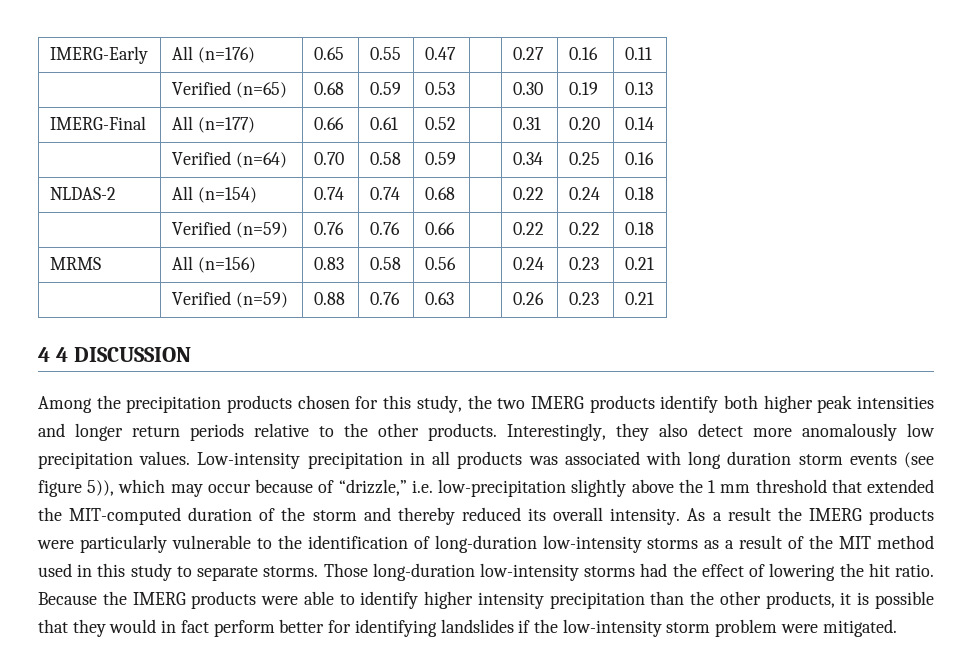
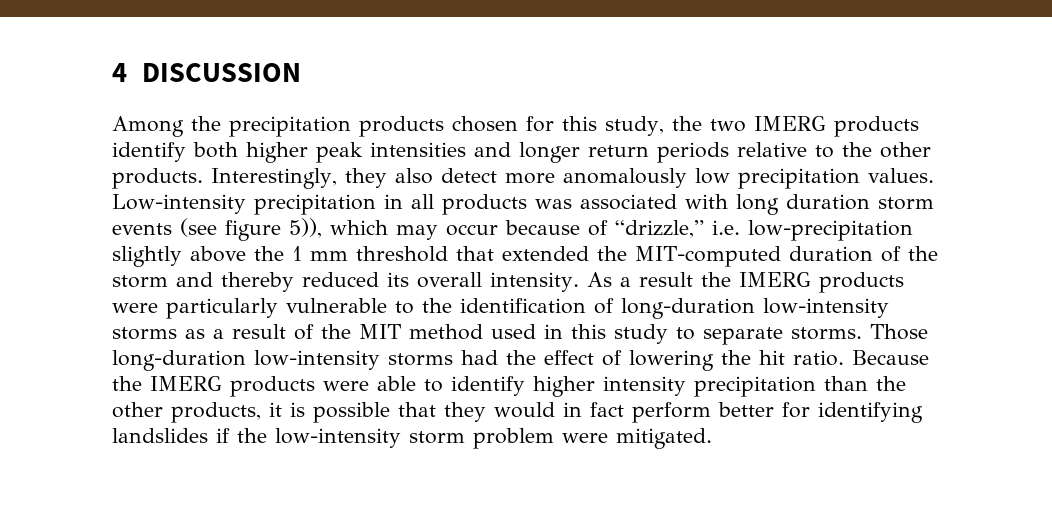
[49,46,148,64] [171,46,255,63] [313,47,344,60] [369,47,401,60] [424,47,456,60] [512,47,544,60] [568,47,598,60] [624,47,652,60] [171,81,287,98] [313,82,344,95] [369,82,401,95] [424,82,455,95] [512,82,543,95] [568,82,598,95] [624,82,653,95] [49,116,146,130] [171,116,255,133] [313,117,344,130] [369,117,398,130] [424,117,456,130] [512,117,541,130] [568,117,600,130] [624,117,654,130] [171,151,287,168] [313,152,344,165] [369,152,401,165] [424,152,456,165] [512,152,543,165] [568,152,600,165] [624,152,654,165] [49,187,116,200] [171,186,257,203] [313,187,344,200] [369,187,400,200] [424,187,455,200] [512,187,544,200] [568,187,600,200] [624,187,654,200] [171,221,288,238] [313,222,344,235] [369,222,400,235] [424,222,455,235] [512,222,544,235] [568,222,600,235] [624,222,654,235] [49,257,101,270] [171,256,256,273] [313,257,344,270] [369,257,401,270] [424,257,456,270] [512,257,544,270] [568,257,599,270] [624,257,654,270] [171,291,288,308] [313,292,345,305] [369,292,400,305] [424,292,454,305] [512,292,544,305] [568,292,599,305] [624,292,654,305] [38,347,50,362] IMERG-Early | All (n=176) | 0.65 | 0.55 | 0.47 | | 0.27 | 0.16 | 0.11 // | Verified (n=65) | 0.68 | 0.59 | 0.53 | | 0.30 | 0.19 | 0.13 // IMERG-Final | All (n=177) | 0.66 | 0.61 | 0.52 | | 0.31 | 0.20 | 0.14 // | Verified (n=64) | 0.70 | 0.58 | 0.59 | | 0.34 | 0.25 | 0.16 // NLDAS-2 | All (n=154) | 0.74 | 0.74 | 0.68 | | 0.22 | 0.24 | 0.18 // | Verified (n=59) | 0.76 | 0.76 | 0.66 | | 0.22 | 0.22 | 0.18 // MRMS | All (n=156) | 0.83 | 0.58 | 0.56 | | 0.24 | 0.23 | 0.21 // | Verified (n=59) | 0.88 | 0.76 | 0.63 | | 0.26 | 0.23 | 0.21 // 4 -> (112, 72) none

